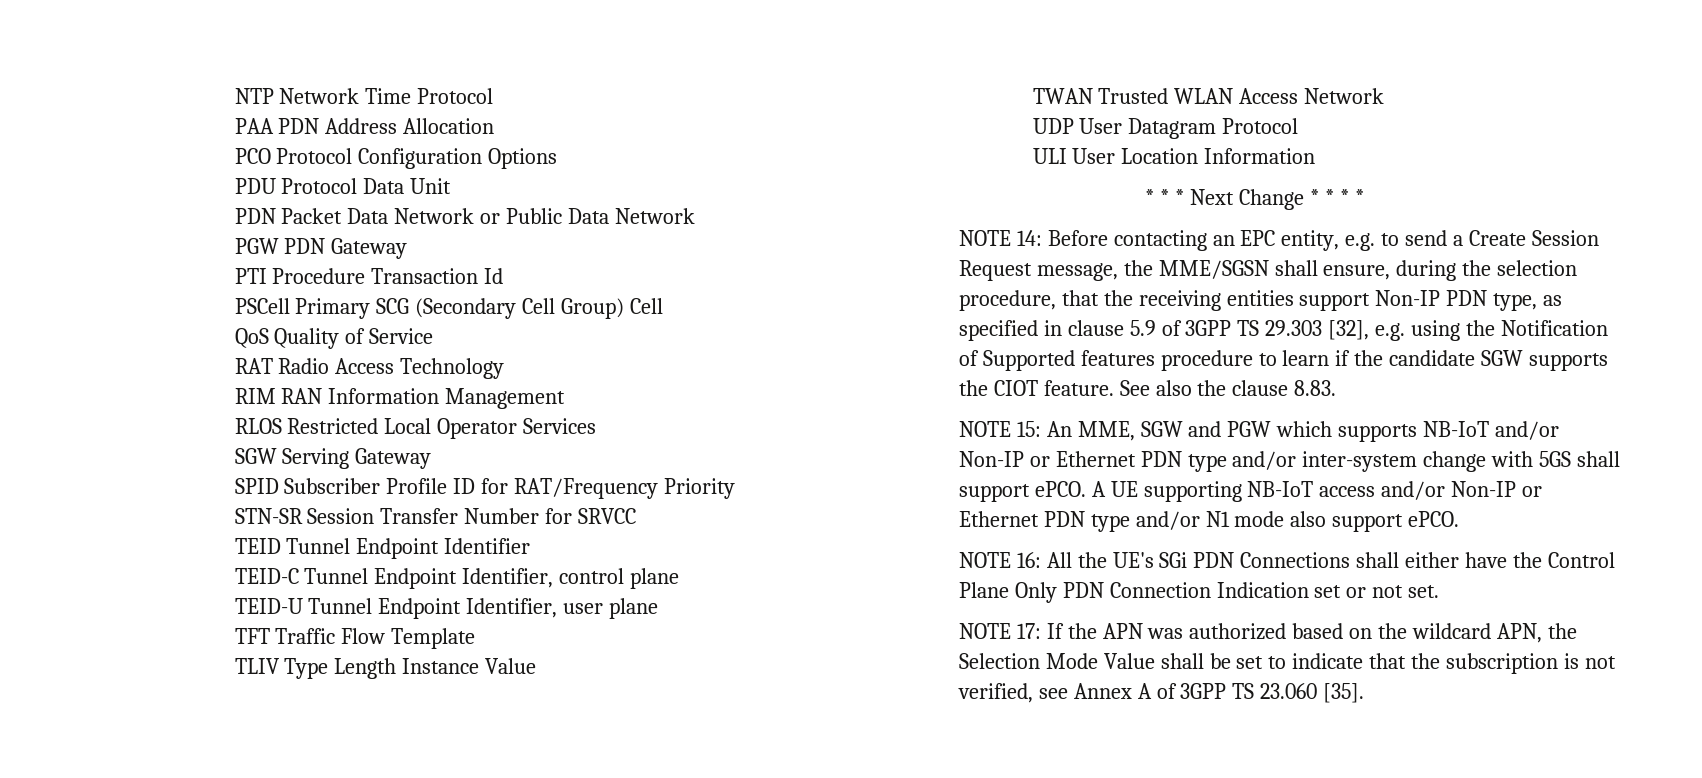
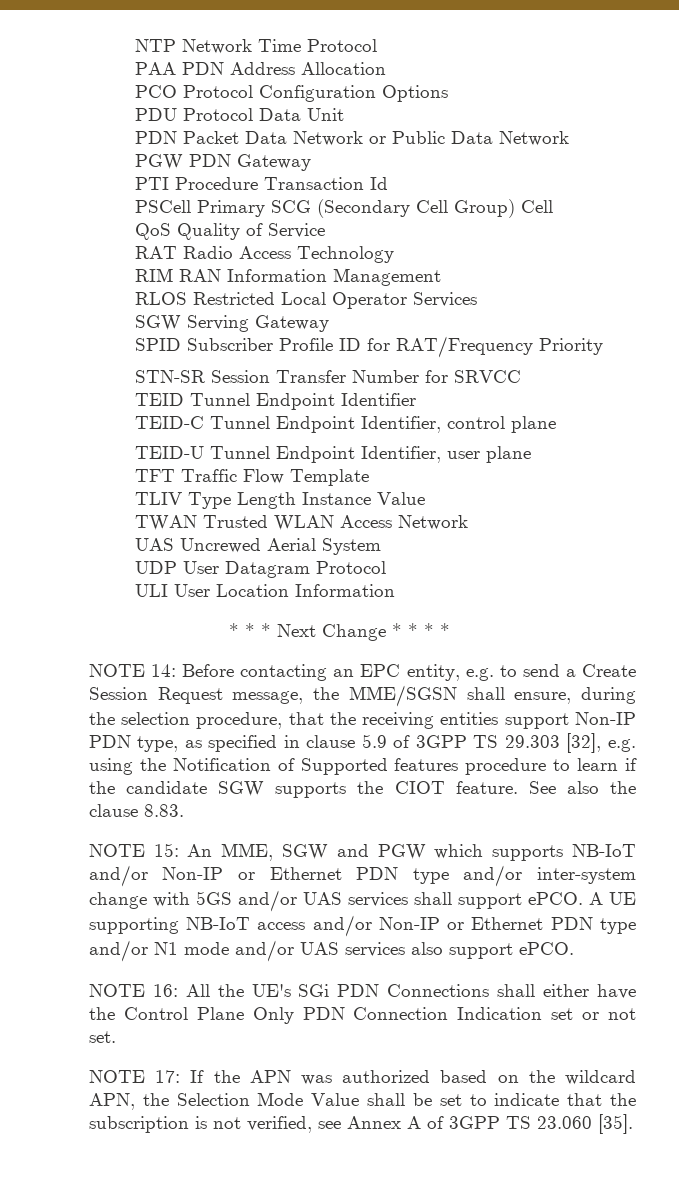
(1385, 96) none -> [134,538,381,555] // UAS Uncrewed Aerial System
(1572, 459) none -> [237,890,408,912] and/or UAS services
(1285, 519) none -> [234,940,405,962] and/or UAS services

